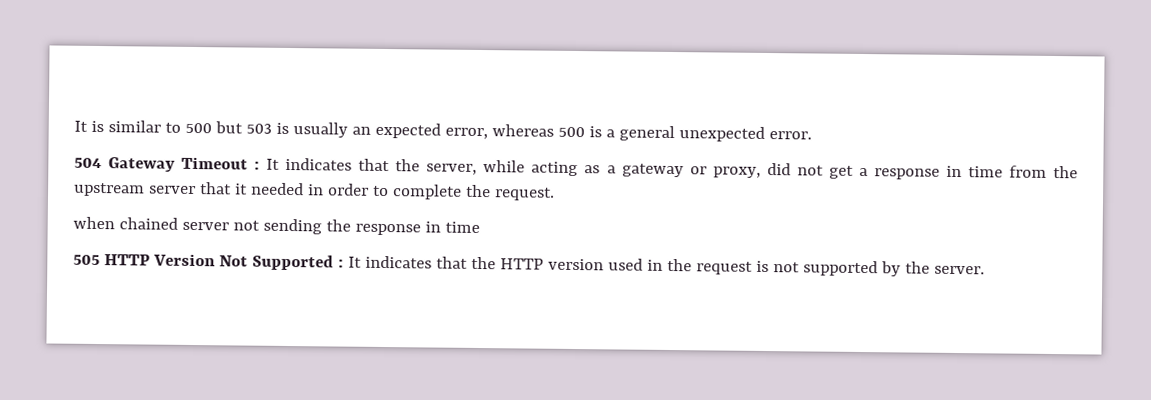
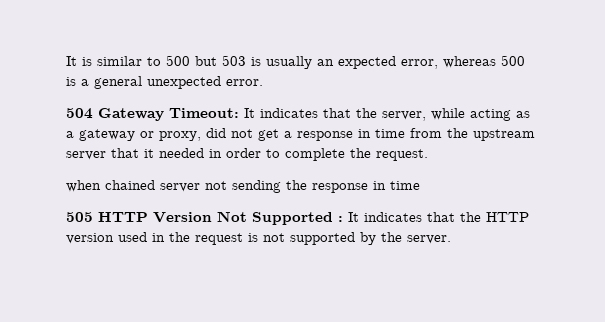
[181,156,261,170] Timeout : -> [169,108,239,118] Timeout:

